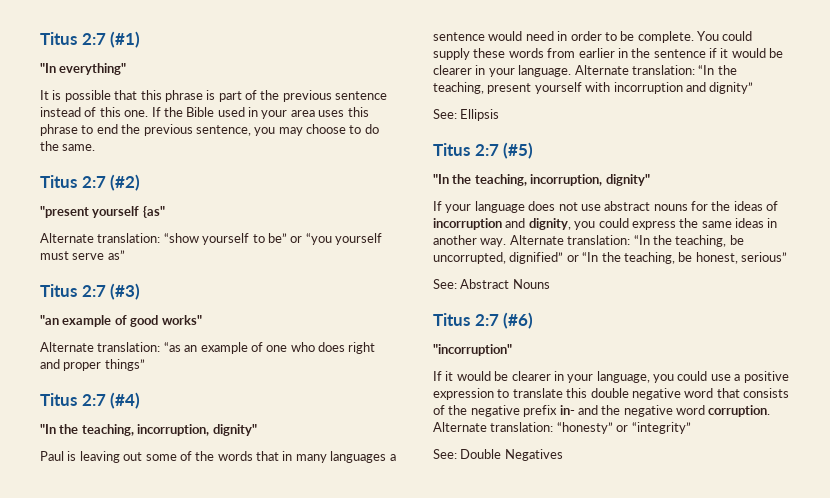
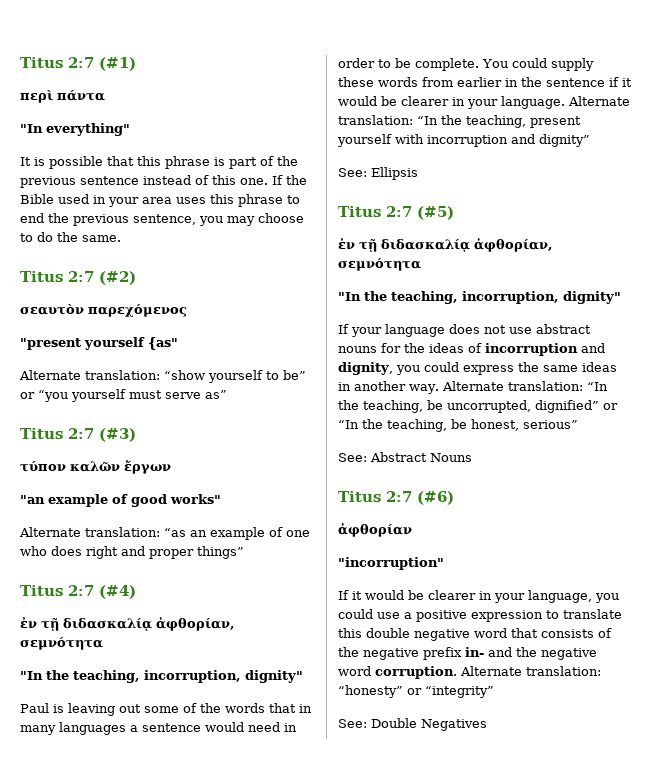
(141, 39) none -> [20,90,105,103] // περὶ πάντα
(141, 182) none -> [20,304,187,317] // σεαυτὸν παρεχόμενος
(141, 291) none -> [20,460,171,474] // τύπον καλῶν ἔργων
(141, 400) none -> [20,617,235,632] [20,637,103,650] // ἐν τῇ διδασκαλίᾳ ἀφθορίαν, σεμνότητα
(534, 150) none -> [338,238,553,253] [338,258,421,271] // ἐν τῇ διδασκαλίᾳ ἀφθορίαν, σεμνότητα
(534, 320) none -> [338,523,412,537] // ἀφθορίαν

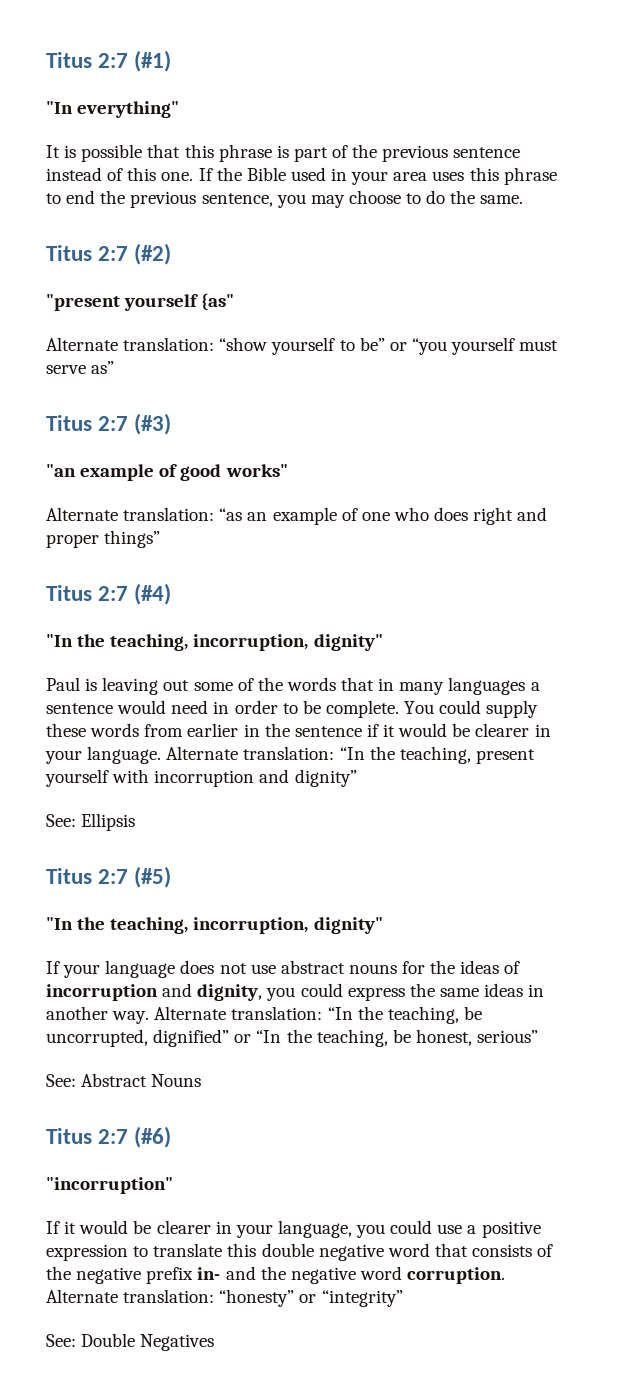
[20,90,105,103] // περὶ πάντα -> (172, 61) none
[20,304,187,317] // σεαυτὸν παρεχόμενος -> (172, 254) none
[20,460,171,474] // τύπον καλῶν ἔργων -> (172, 424) none
[20,617,235,632] [20,637,103,650] // ἐν τῇ διδασκαλίᾳ ἀφθορίαν, σεμνότητα -> (172, 594) none
[338,238,553,253] [338,258,421,271] // ἐν τῇ διδασκαλίᾳ ἀφθορίαν, σεμνότητα -> (172, 877) none
[338,523,412,537] // ἀφθορίαν -> (172, 1137) none

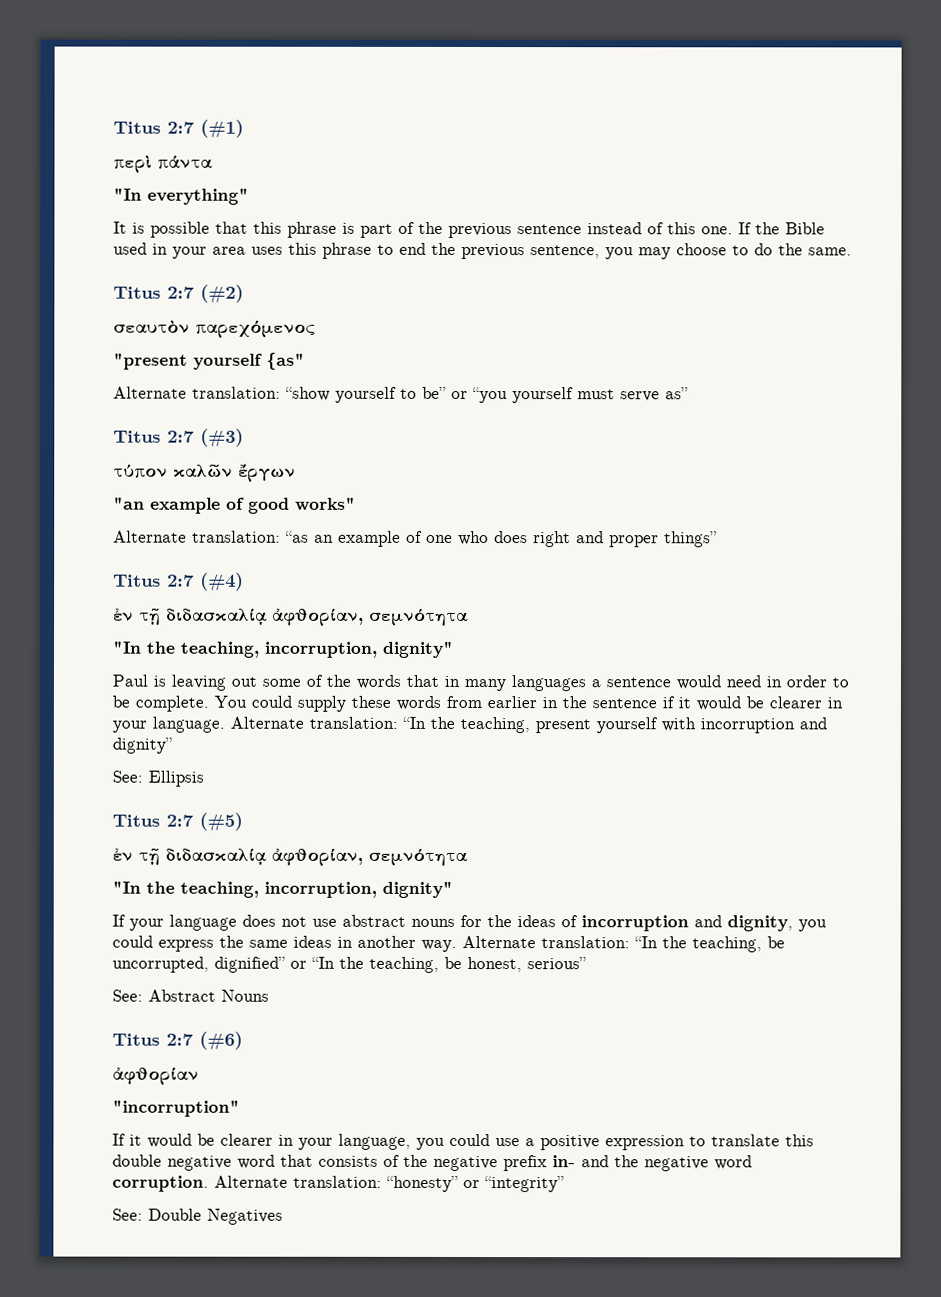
(172, 61) none -> [113,154,213,173] // περὶ πάντα
(172, 254) none -> [113,319,316,338] // σεαυτὸν παρεχόμενος
(172, 424) none -> [113,463,296,482] // τύπον καλῶν ἔργων
(172, 594) none -> [113,607,469,626] // ἐν τῇ διδασκαλίᾳ ἀφθορίαν, σεμνότητα
(172, 877) none -> [112,847,468,866] // ἐν τῇ διδασκαλίᾳ ἀφθορίαν, σεμνότητα
(172, 1137) none -> [112,1066,199,1085] // ἀφθορίαν

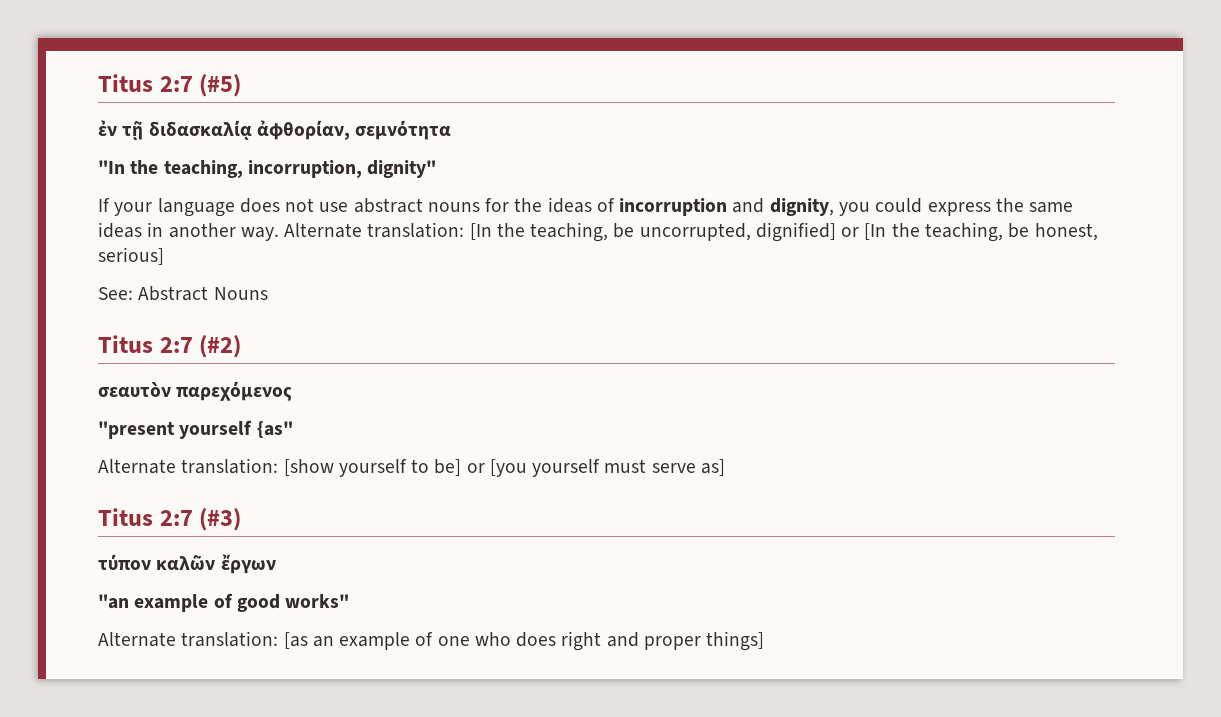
[113,119,244,139] [113,154,213,173] [113,187,249,205] [113,221,825,239] [113,242,852,260] [113,284,244,304] [113,319,316,338] [113,352,305,370] [113,386,688,404] [113,428,244,448] [113,463,296,482] [113,496,356,514] [113,530,717,548] [113,572,244,592] [113,607,469,626] [112,640,454,658] [112,674,849,692] [112,695,843,712] [112,716,827,734] [112,737,172,754] [112,770,204,787] [112,814,194,827] Titus 2:7 (#1) // περὶ πάντα // "In everything" // It is possible that this phrase is part of the previous sentence instead of this one. If the Bible used in your area uses this phrase to end the previous sentence, you may choose to do the same. // Titus 2:7 (#2) // σεαυτὸν παρεχόμενος // "present yourself {as" // Alternate translation: “show yourself to be” or “you yourself must serve as” // Titus 2:7 (#3) // τύπον καλῶν ἔργων // "an example of good works" // Alternate translation: “as an example of one who does right and proper things” // Titus 2:7 (#4) // ἐν τῇ διδασκαλίᾳ ἀφθορίαν, σεμνότητα // "In the teaching, incorruption, dignity" // Paul is leaving out some of the words that in many languages a sentence would need in order to be complete. You could supply these words from earlier in the sentence if it would be clearer in your language. Alternate translation: “In the teaching, present yourself with incorruption and dignity” // See: Ellipsis // Titus 2:7 -> [98,74,193,92] Titus 2:7
[634,936,658,949] “In -> [469,223,492,240] [In
[214,956,335,973] dignified” or “In -> [755,222,887,242] dignified] or [In
[527,957,586,970] serious” -> [98,247,164,265] serious]
[199,1031,243,1051] [112,1066,199,1085] [112,1099,240,1117] [112,1133,814,1151] [112,1154,752,1172] [112,1175,564,1193] [112,1208,283,1225] (#6) // ἀφθορίαν // "incorruption" // If it would be clearer in your language, you could use a positive expression to translate this double negative word that consists of the negative prefix in- and the negative word corruption. Alternate translation: “honesty” or “integrity” // See: Double Negatives -> [199,335,242,358] [98,381,293,401] [98,420,293,439] [98,458,725,477] [98,508,242,531] [98,554,276,574] [98,593,350,612] [98,631,765,651] (#2) // σεαυτὸν παρεχόμενος // "present yourself {as" // Alternate translation: [show yourself to be] or [you yourself must serve as] // Titus 2:7 (#3) // τύπον καλῶν ἔργων // "an example of good works" // Alternate translation: [as an example of one who does right and proper things]

